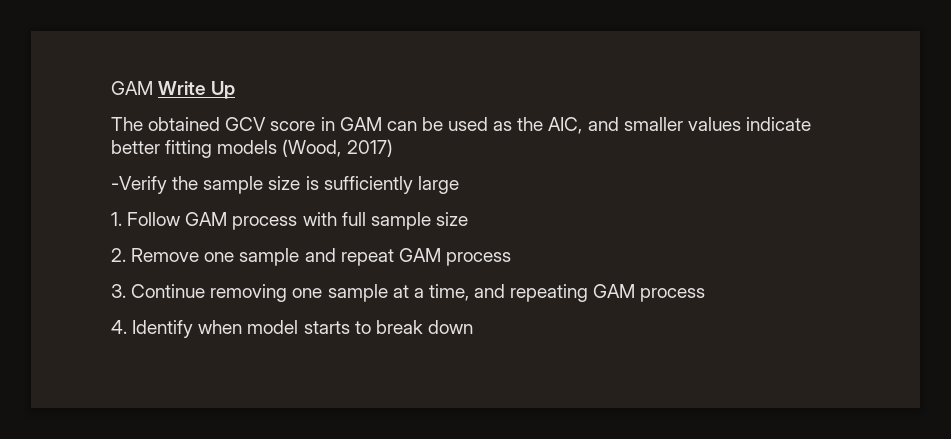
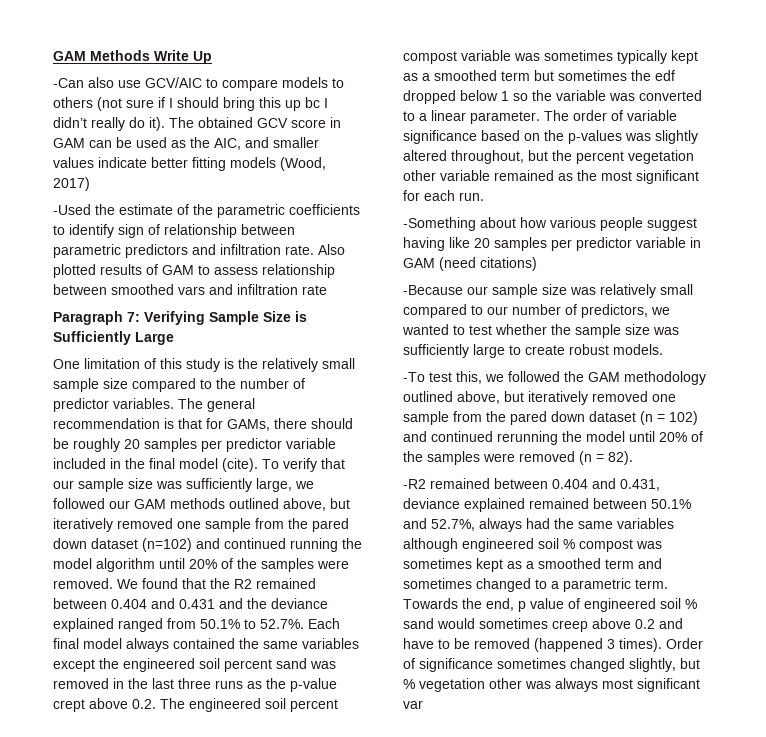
[111,81,153,95] GAM -> [53,50,150,61] GAM Methods
(236, 90) none -> [53,77,344,91] [53,97,328,111] [53,117,165,131] -Can also use GCV/AIC to compare models to others (not sure if I should bring this up bc I didn’t really do it).
[111,176,167,194] -Verify -> [53,204,360,218] [53,224,295,238] [53,244,345,258] [53,264,335,278] [53,284,327,295] [53,311,307,325] [53,331,174,345] [53,358,355,372] [53,378,305,392] [53,398,255,412] [53,418,353,431] [53,438,336,452] [53,458,345,472] [53,478,314,492] [53,498,350,511] [53,518,349,532] [53,538,362,552] [53,558,349,572] [53,578,316,589] [53,598,328,609] [53,618,340,632] [53,638,359,652] [53,658,336,672] [53,678,337,692] [53,698,338,712] [403,50,698,64] [403,70,675,81] [403,90,702,104] [403,110,677,124] [403,130,698,144] [403,150,694,164] [403,170,699,184] [403,190,484,201] [403,217,697,231] [403,237,701,251] [403,257,537,271] [403,284,693,298] [403,304,670,318] [402,324,547,335] -Used the estimate of the parametric coefficients to identify sign of relationship between parametric predictors and infiltration rate. Also plotted results of GAM to assess relationship between smoothed vars and infiltration rate // Paragraph 7: Verifying Sample Size is Sufficiently Large // One limitation of this study is the relatively small sample size compared to the number of predictor variables. The general recommendation is that for GAMs, there should be roughly 20 samples per predictor variable included in the final model (cite). To verify that our sample size was sufficiently large, we followed our GAM methods outlined above, but iteratively removed one sample from the pared down dataset (n=102) and continued running the model algorithm until 20% of the samples were removed. We found that the R2 remained between 0.404 and 0.431 and the deviance explained ranged from 50.1% to 52.7%. Each final model always contained the same variables except the engineered soil percent sand was removed in the last three runs as the p-value crept above 0.2. The engineered soil percent compost variable was sometimes typically kept as a smoothed term but sometimes the edf dropped below 1 so the variable was converted to a linear parameter. The order of variable significance based on the p-values was slightly altered throughout, but the percent vegetation other variable remained as the most significant for each run. // -Something about how various people suggest having like 20 samples per predictor variable in GAM (need citations) // -Because our sample size was relatively small compared to our number of predictors, we wanted to test whether
[305,176,319,190] is -> [653,327,679,335] was
[111,212,468,230] [111,248,511,266] [111,284,706,302] [111,320,473,338] // 1. Follow GAM process with full sample size // 2. Remove one sample and repeat GAM process // 3. Continue removing one sample at a time, and repeating GAM process // 4. Identify when model starts to break down -> [509,344,663,355] [403,371,706,385] [403,391,676,405] [403,411,698,425] [403,431,703,445] [403,451,633,465] [403,478,660,491] [403,498,691,512] [403,518,674,532] [403,538,662,552] [403,558,662,572] [403,578,668,592] [403,598,697,612] [403,618,683,632] [403,638,703,652] [403,658,700,672] [403,678,700,692] [403,700,423,709] to create robust models. // -To test this, we followed the GAM methodology outlined above, but iteratively removed one sample from the pared down dataset (n = 102) and continued rerunning the model until 20% of the samples were removed (n = 82). // -R2 remained between 0.404 and 0.431, deviance explained remained between 50.1% and 52.7%, always had the same variables although engineered soil % compost was sometimes kept as a smoothed term and sometimes changed to a parametric term. Towards the end, p value of engineered soil % sand would sometimes creep above 0.2 and have to be removed (happened 3 times). Order of significance sometimes changed slightly, but % vegetation other was always most significant var

